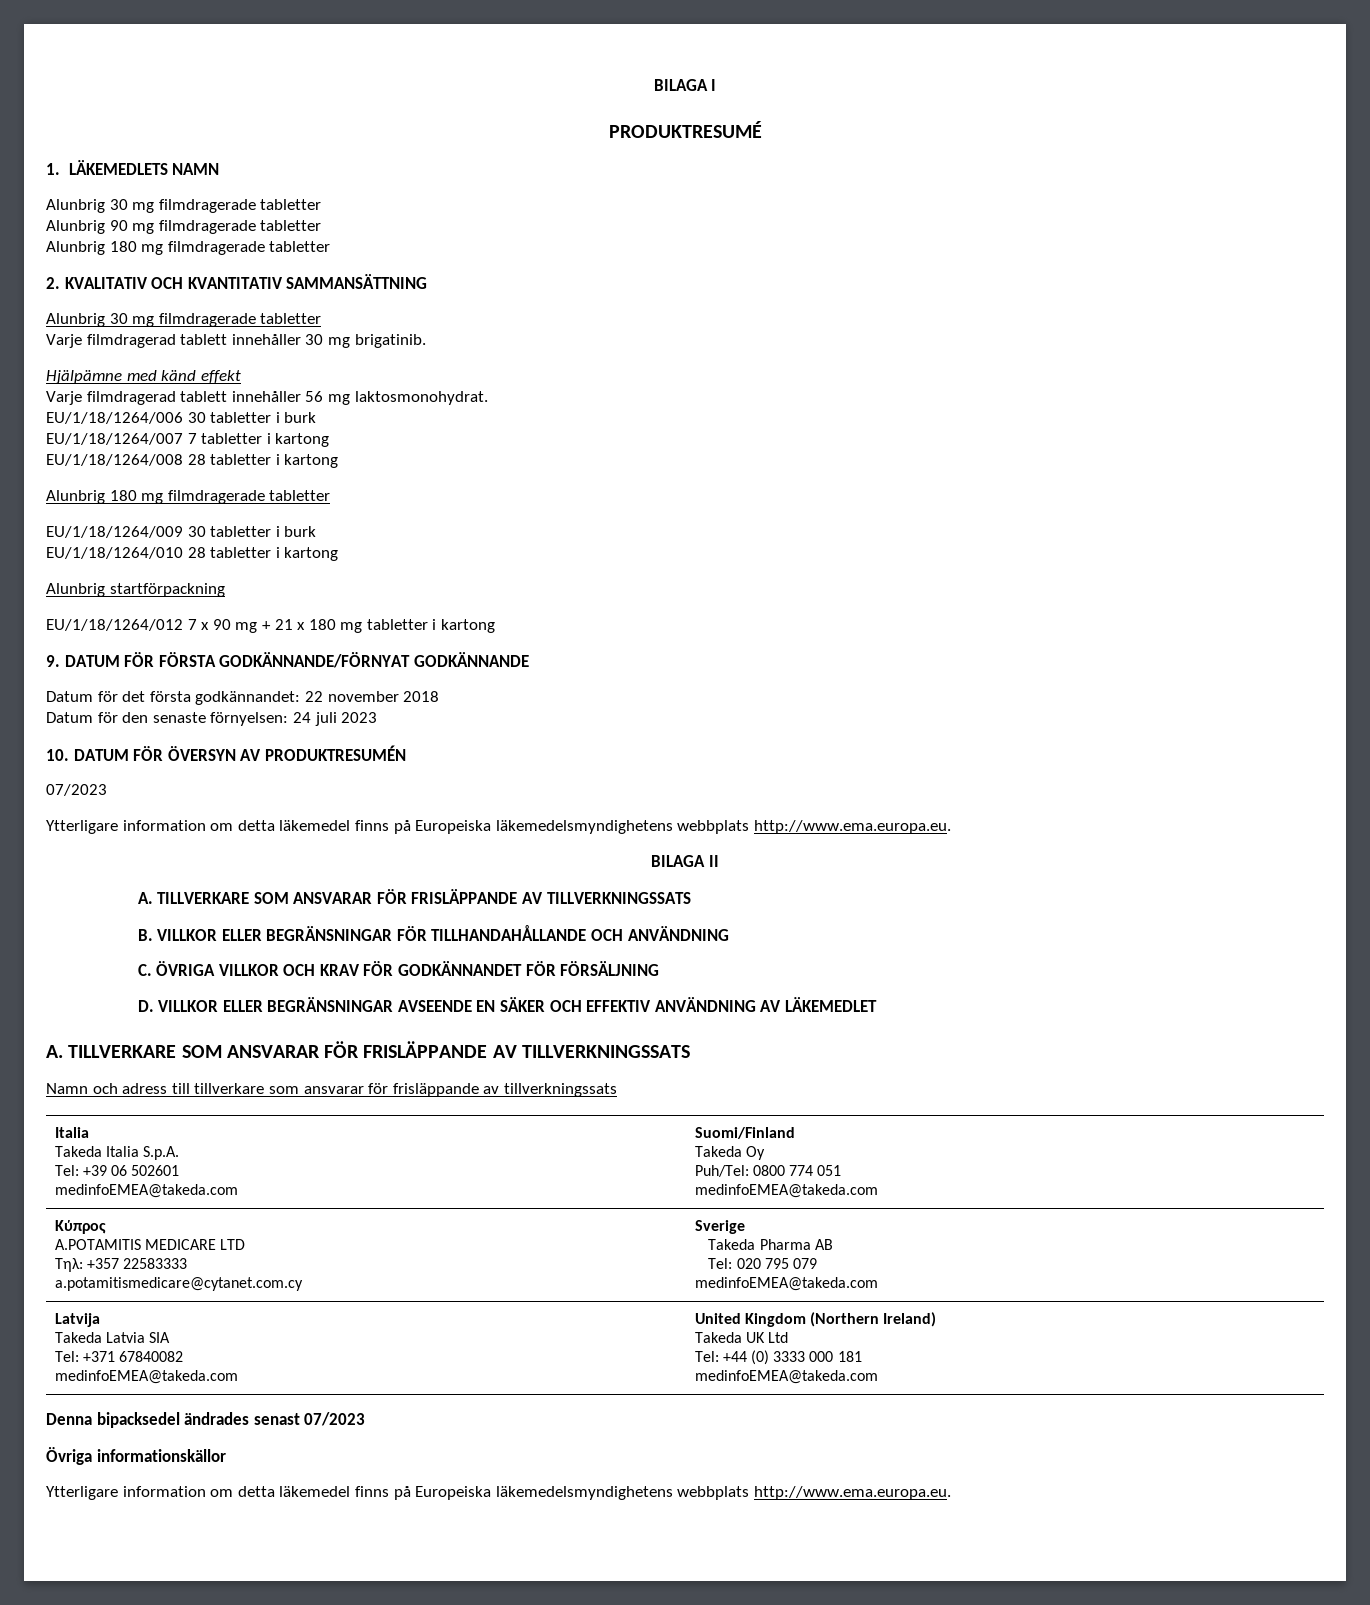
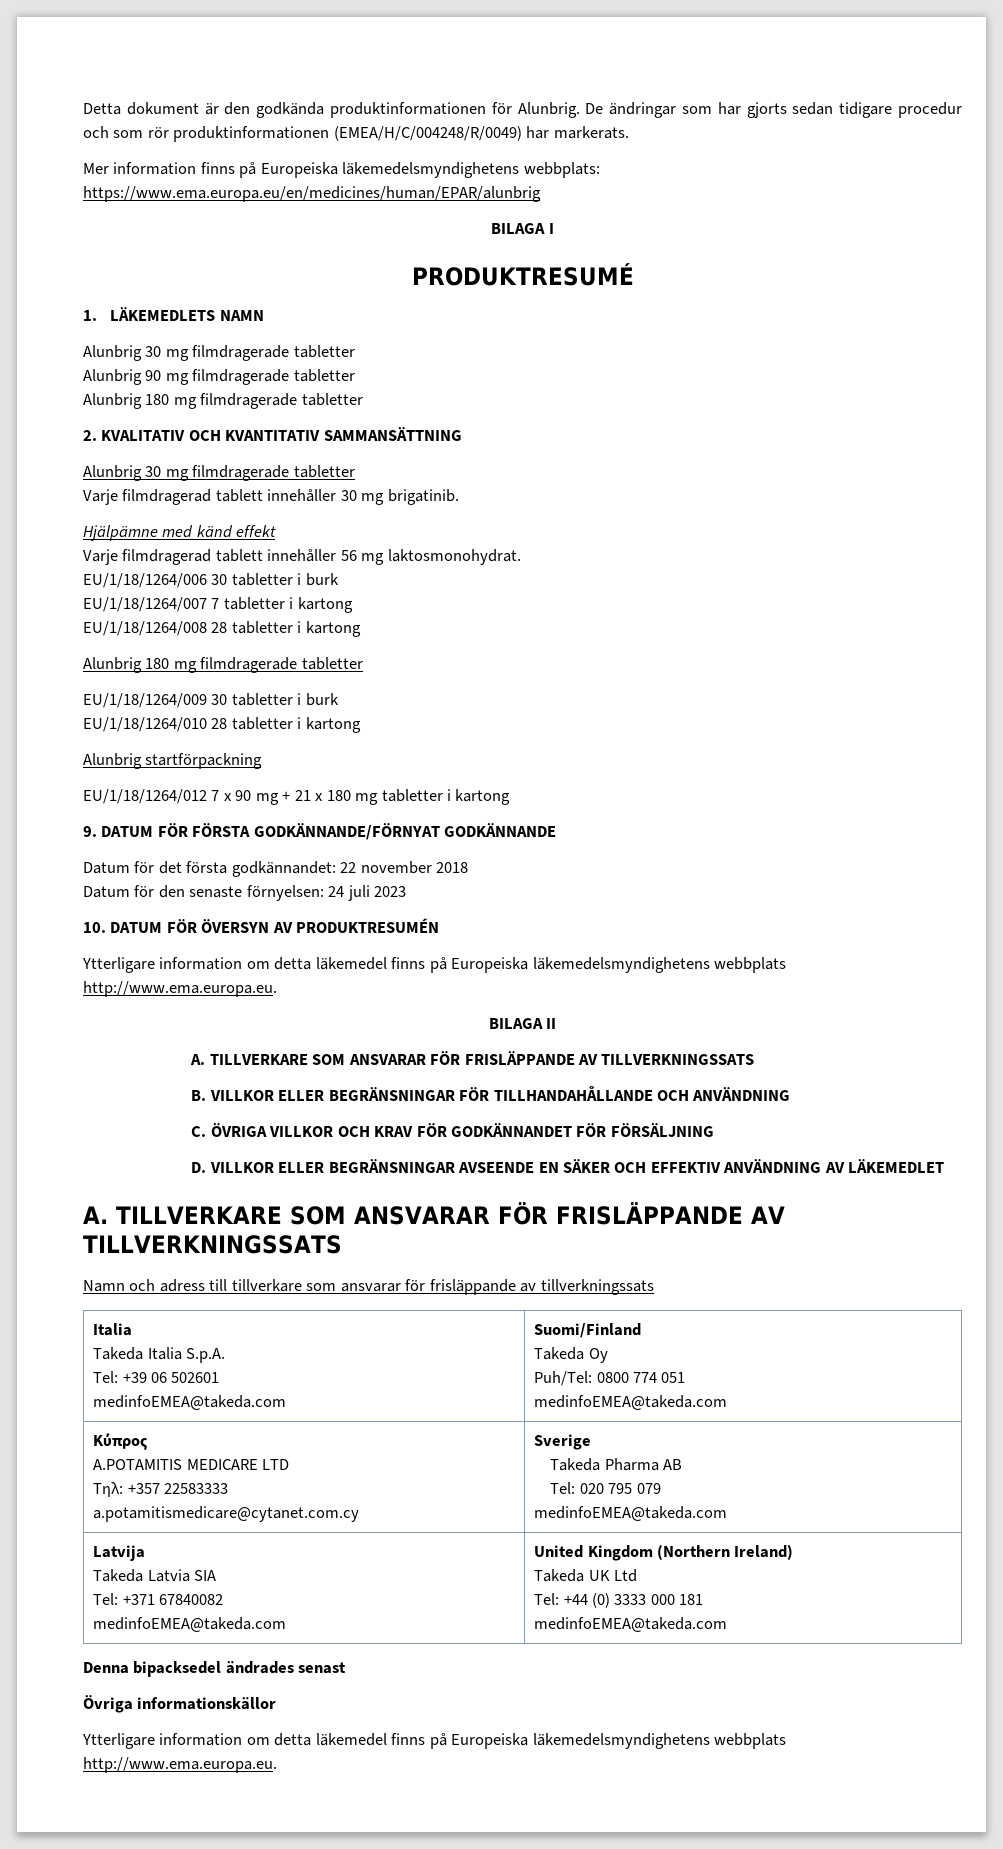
(653, 85) none -> [83,102,962,118] [83,126,629,142] [83,162,600,178] [83,186,541,202] Detta dokument är den godkända produktinformationen för Alunbrig. De ändringar som har gjorts sedan tidigare procedur och som rör produktinformationen (EMEA/H/C/004248/R/0049) har markerats. // Mer information finns på Europeiska läkemedelsmyndighetens webbplats: https://www.ema.europa.eu/en/medicines/human/EPAR/alunbrig //
[46,784,107,796] // 07/2023 -> (440, 925) none
[304,1412,366,1426] 07/2023 -> (347, 1668) none

